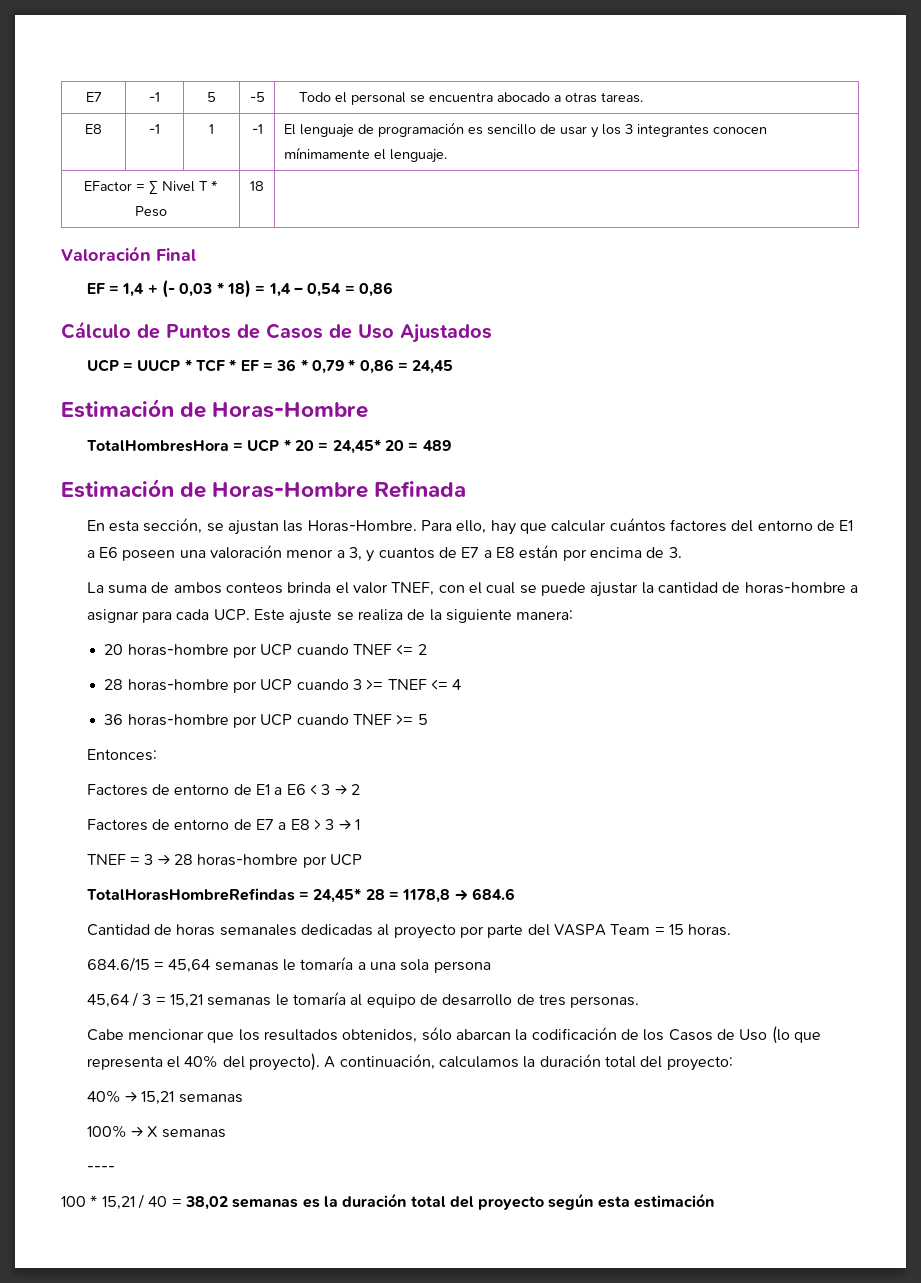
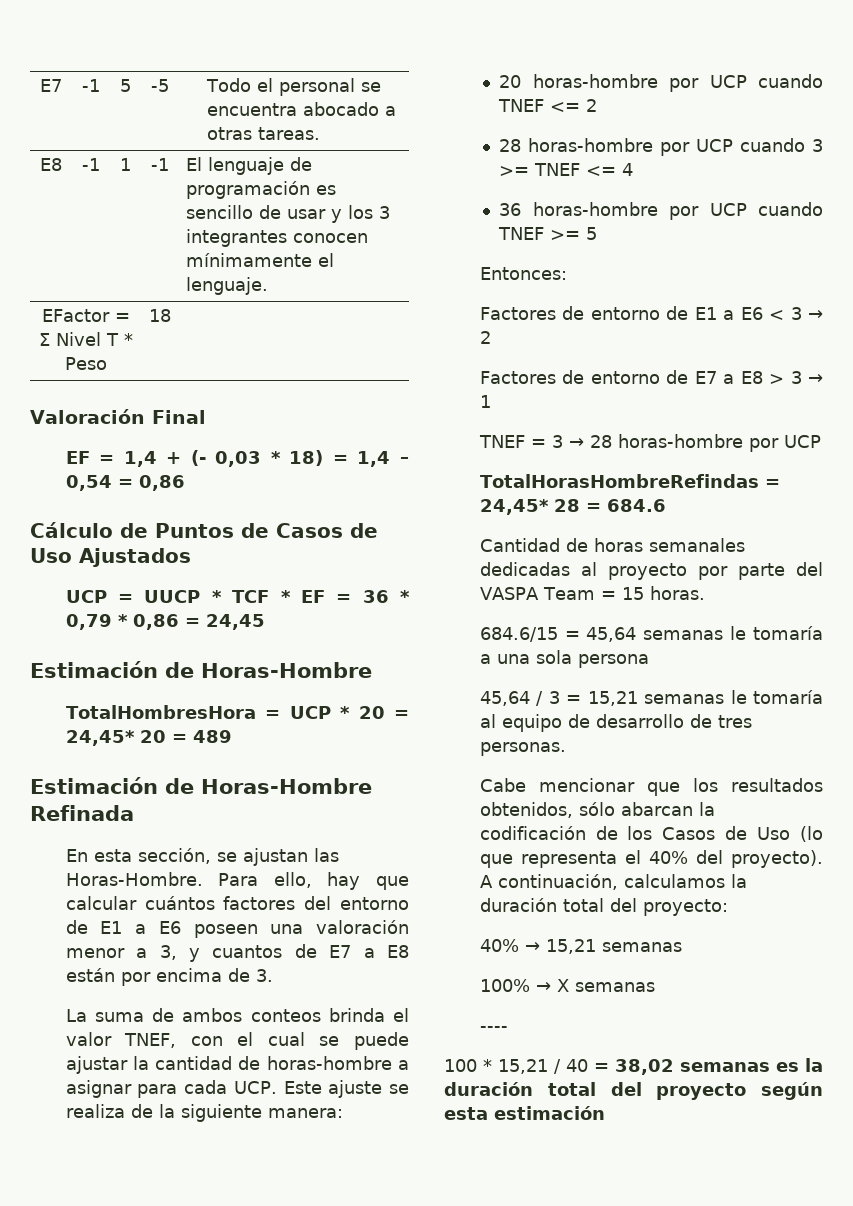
[402,889,468,903] 1178,8 → -> (601, 507) none

